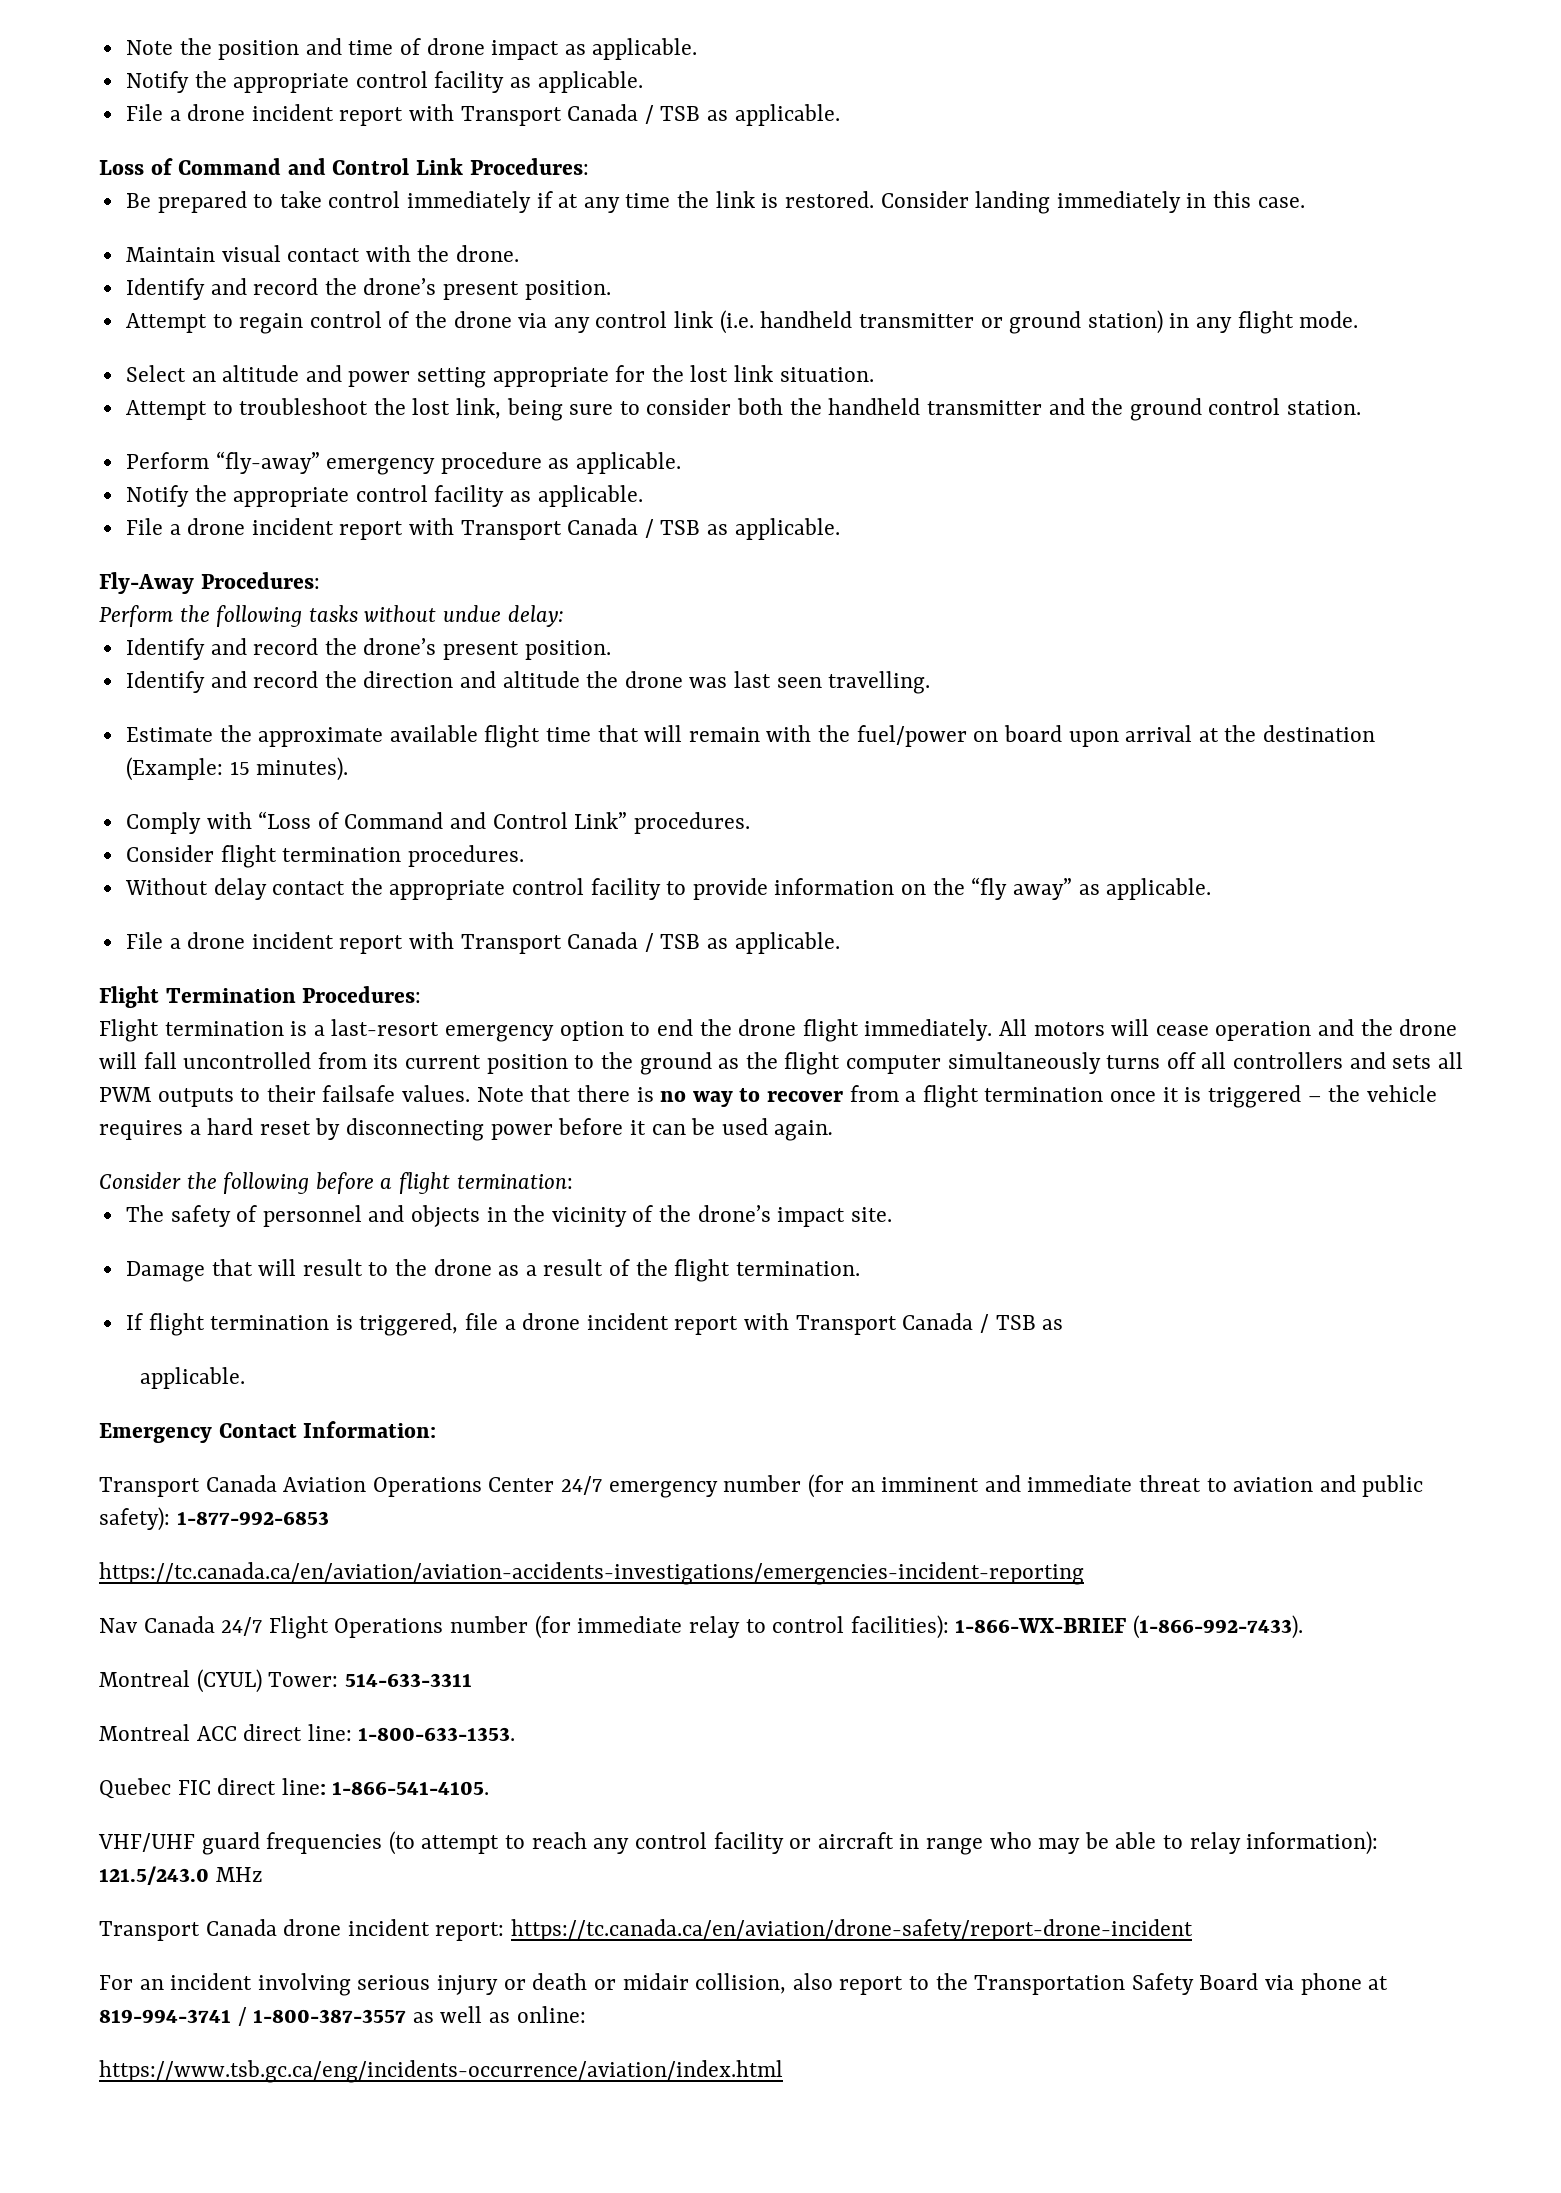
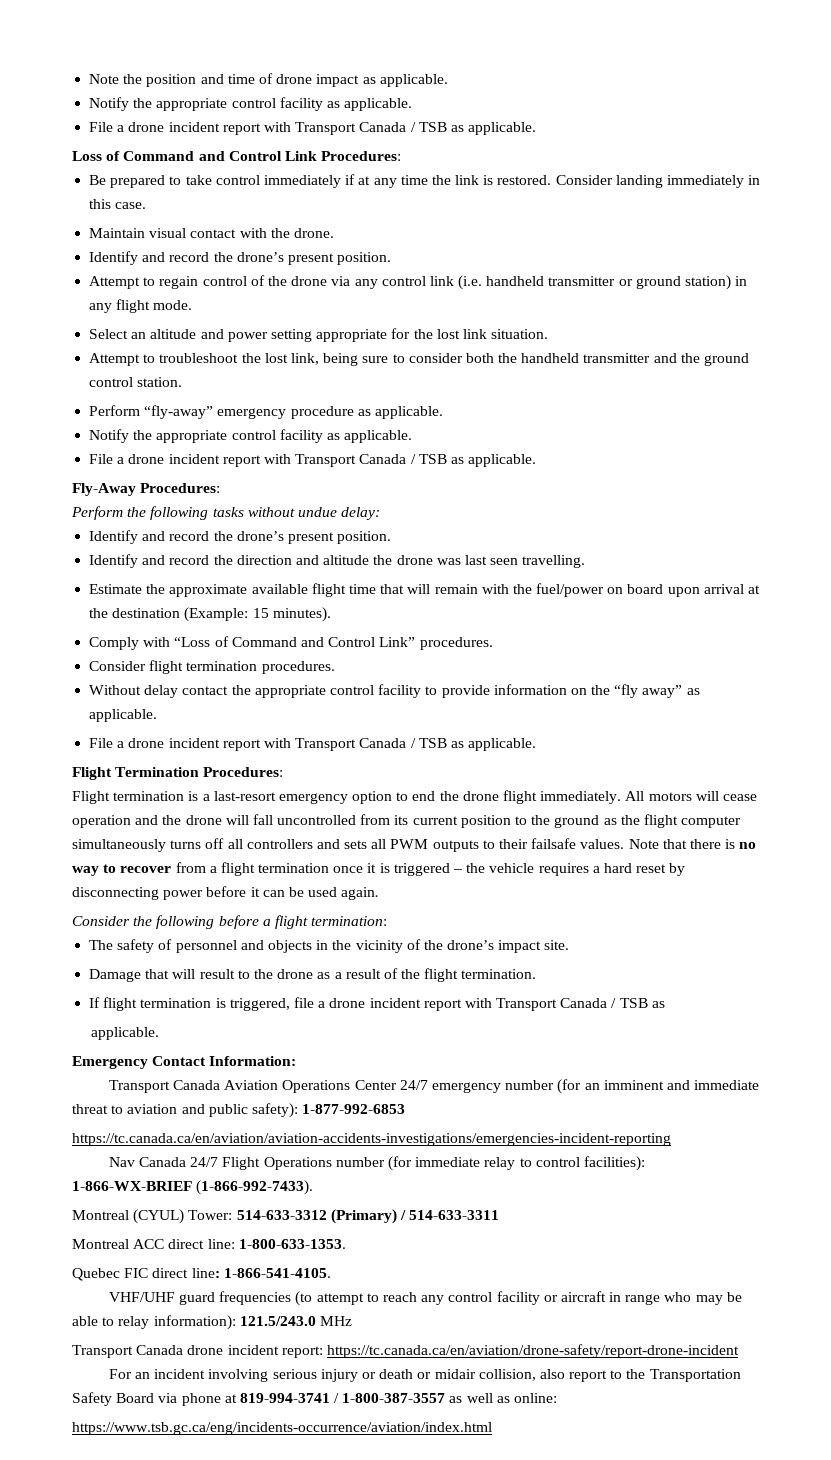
(339, 1679) none -> [236,1209,406,1224] 514-633-3312 (Primary) /

